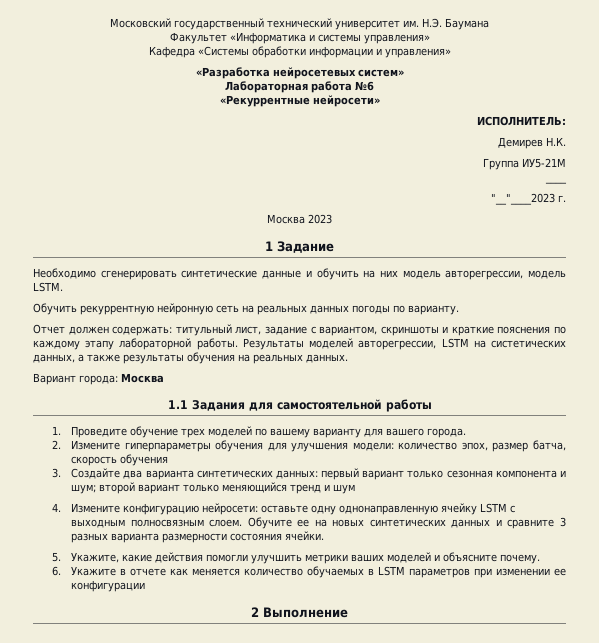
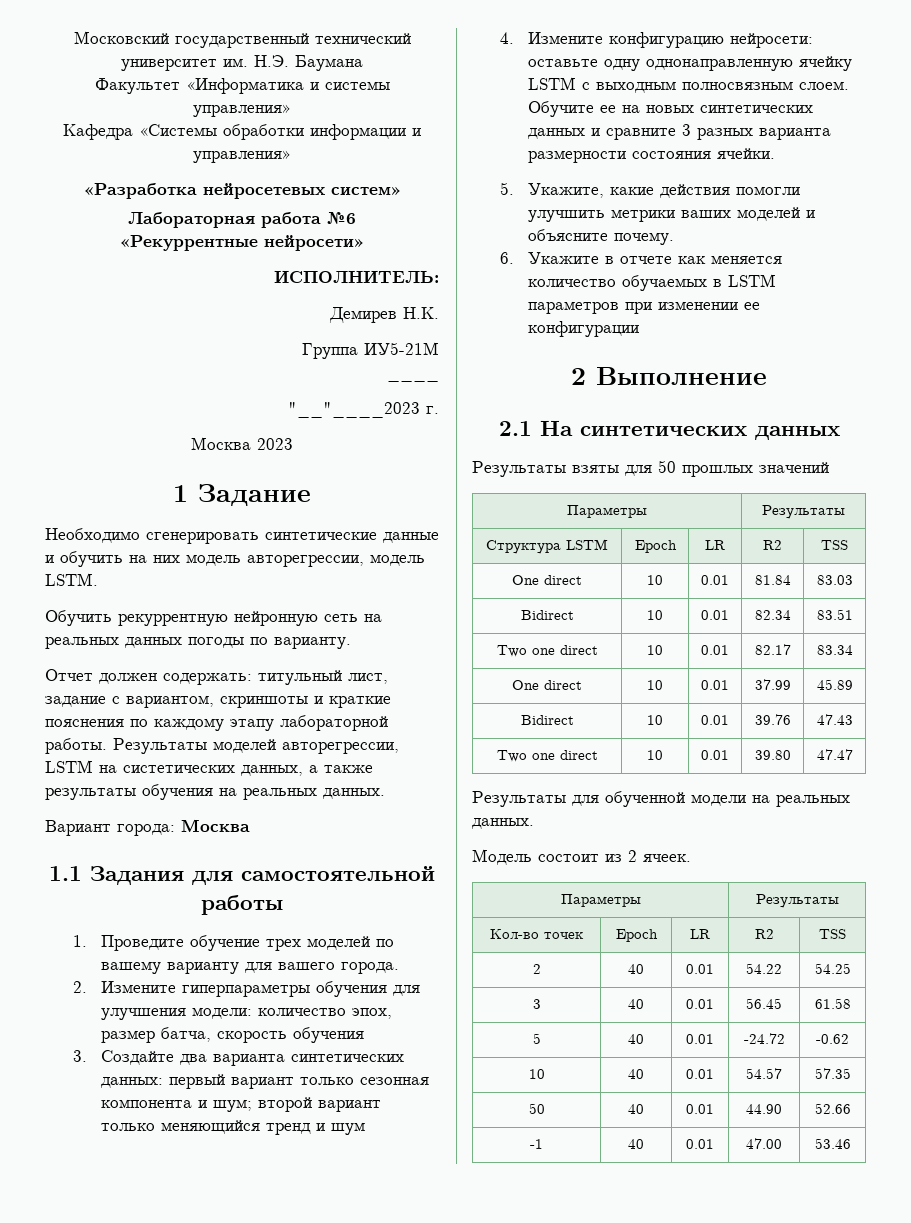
(348, 612) none -> [498,420,840,440] [472,460,829,477] [567,505,647,518] [762,505,845,519] [486,539,608,554] [634,540,677,553] [705,540,725,550] [763,540,782,550] [821,540,848,550] [512,575,582,585] [647,575,663,585] [701,575,729,585] [754,575,791,585] [816,575,853,585] [520,610,574,620] [647,610,663,620] [701,610,729,620] [754,610,791,620] [816,609,853,620] [496,645,598,657] [647,645,663,655] [701,645,729,655] [754,644,791,655] [816,645,853,655] [512,680,582,690] [647,680,663,690] [701,680,729,690] [754,679,791,690] [816,679,853,690] [520,715,574,725] [647,715,663,725] [701,715,729,725] [754,714,791,725] [816,714,853,725] [496,750,598,762] [647,750,663,760] [701,750,729,760] [754,750,791,760] [816,749,853,760] [472,791,850,807] [472,818,534,829] [472,849,691,865] [560,894,641,907] [755,894,839,908] [490,929,584,939] [615,929,658,942] [690,929,710,939] [754,929,774,939] [819,929,846,939] [532,964,541,974] [628,964,644,974] [686,964,714,974] [746,963,782,974] [814,963,851,974] [532,999,541,1009] [628,999,644,1009] [686,999,714,1009] [746,998,782,1009] [814,998,851,1009] [532,1033,541,1044] [628,1034,644,1044] [686,1034,714,1044] [743,1033,785,1044] [816,1034,849,1044] [528,1069,545,1079] [628,1069,644,1079] [686,1069,714,1079] [746,1068,782,1079] [814,1068,851,1079] [528,1103,545,1114] [628,1104,644,1114] [686,1104,714,1114] [746,1104,782,1114] [814,1103,851,1114] [530,1139,543,1149] [628,1139,644,1149] [686,1139,714,1149] [746,1138,782,1149] [814,1138,851,1149] // 2.1 На синтетических данных // Результаты взяты для 50 прошлых значений // Параметры | Результаты // Структура LSTM | Epoch | LR | R2 | TSS // One direct | 10 | 0.01 | 81.84 | 83.03 // Bidirect | 10 | 0.01 | 82.34 | 83.51 // Two one direct | 10 | 0.01 | 82.17 | 83.34 // One direct | 10 | 0.01 | 37.99 | 45.89 // Bidirect | 10 | 0.01 | 39.76 | 47.43 // Two one direct | 10 | 0.01 | 39.80 | 47.47 // Результаты для обученной модели на реальных данных. // Модель состоит из 2 ячеек. // Параметры | Результаты // Кол-во точек | Epoch | LR | R2 | TSS // 2 | 40 | 0.01 | 54.22 | 54.25 // 3 | 40 | 0.01 | 56.45 | 61.58 // 5 | 40 | 0.01 | -24.72 | -0.62 // 10 | 40 | 0.01 | 54.57 | 57.35 // 50 | 40 | 0.01 | 44.90 | 52.66 // -1 | 40 | 0.01 | 47.00 | 53.46

